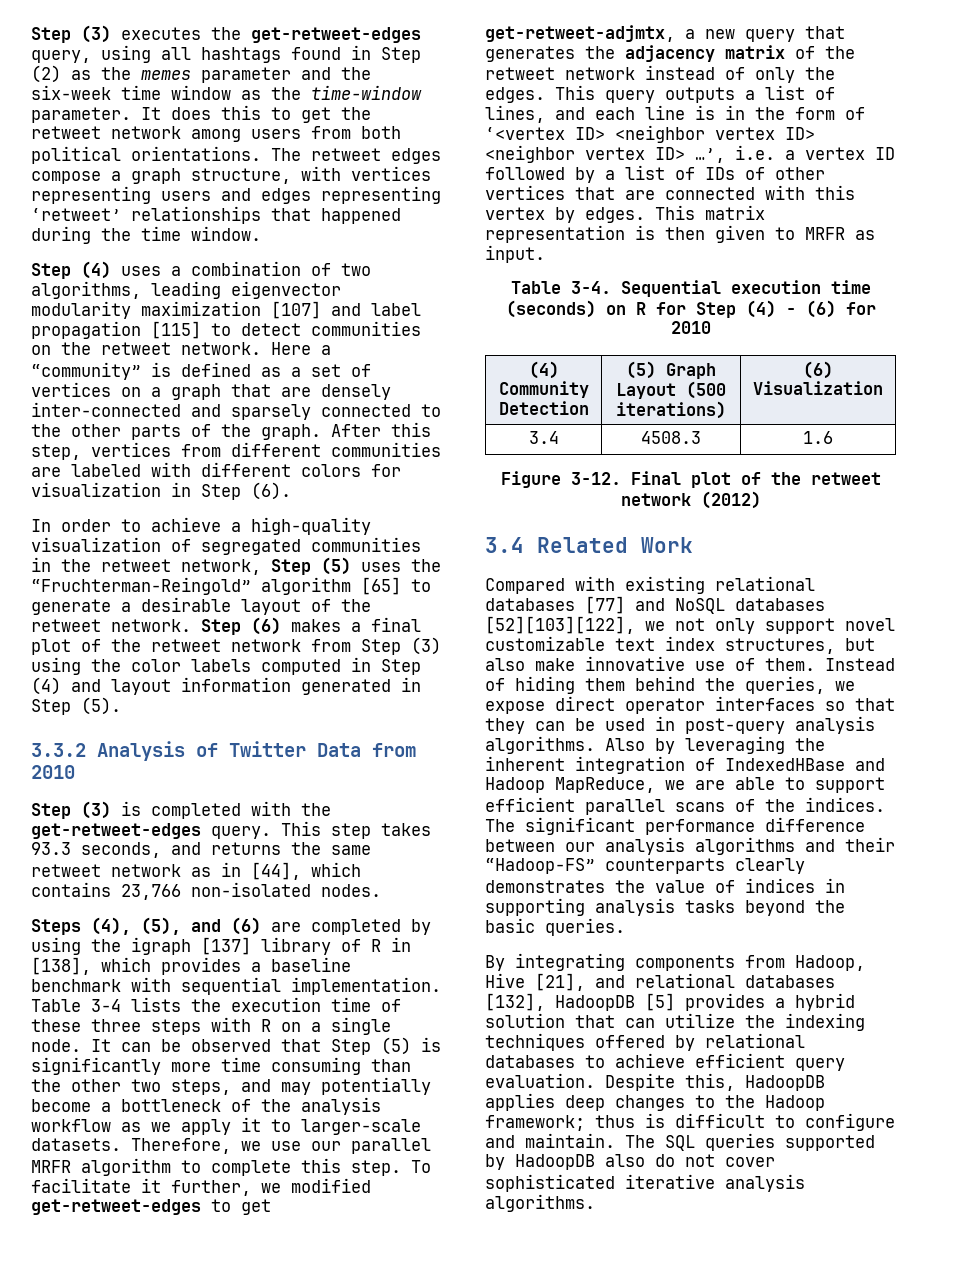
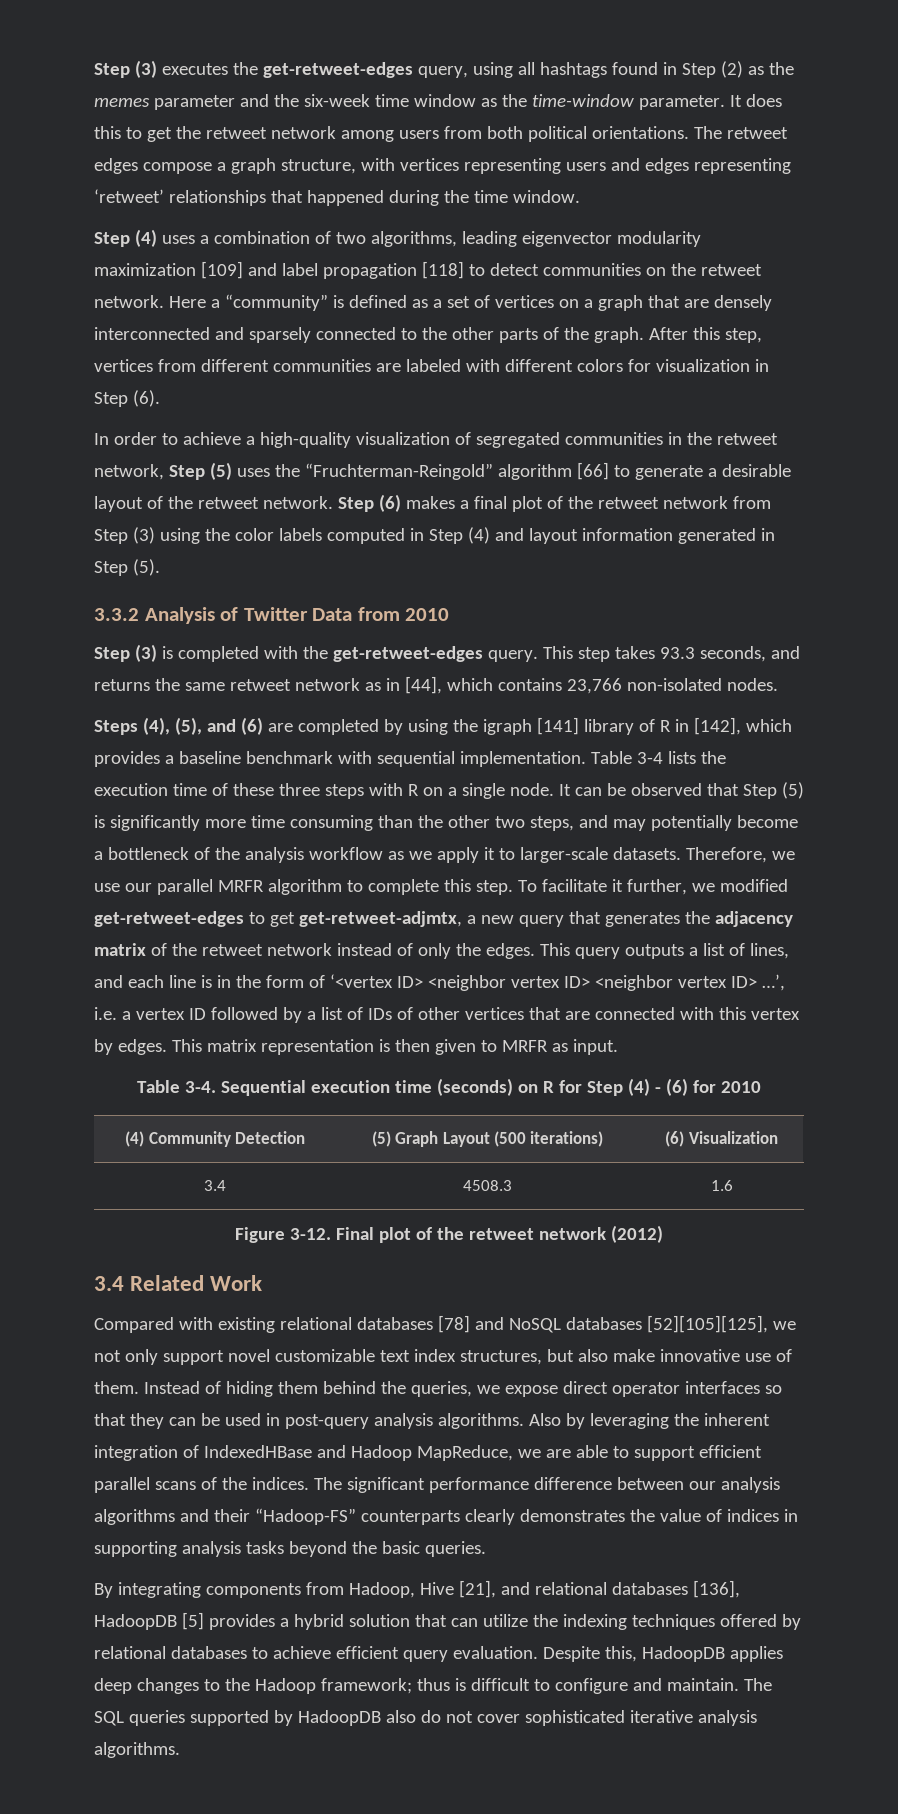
[271,301,321,319] [107] -> [200,261,243,279] [109]
[151,321,201,339] [115] -> [421,261,464,279] [118]
[31,402,181,417] inter-connected -> [94,327,210,340] interconnected
[361,577,401,595] [65] -> [576,462,609,480] [66]
[201,937,251,955] [137] -> [536,717,579,735] [141]
[31,957,91,975] [138], -> [693,717,741,735] [142],
[585,596,625,614] [77] -> [437,1315,470,1333] [78]
[485,616,635,634] [52][103][122], -> [646,1315,768,1333] [52][105][125],
[485,993,545,1011] [132], -> [692,1580,740,1598] [136],

